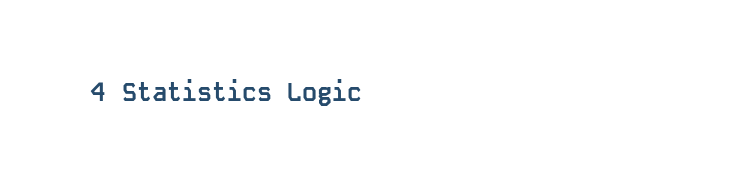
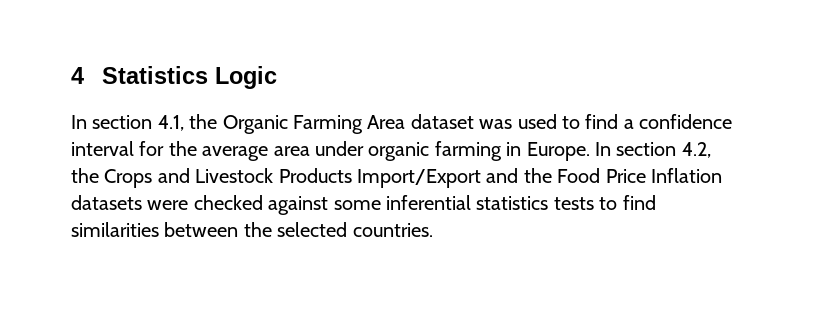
(363, 92) none -> [71,114,733,134] [71,141,711,161] [71,168,722,188] [71,195,656,215] [71,222,433,237] // In section 4.1, the Organic Farming Area dataset was used to find a confidence interval for the average area under organic farming in Europe. In section 4.2, the Crops and Livestock Products Import/Export and the Food Price Inflation datasets were checked against some inferential statistics tests to find similarities between the selected countries.

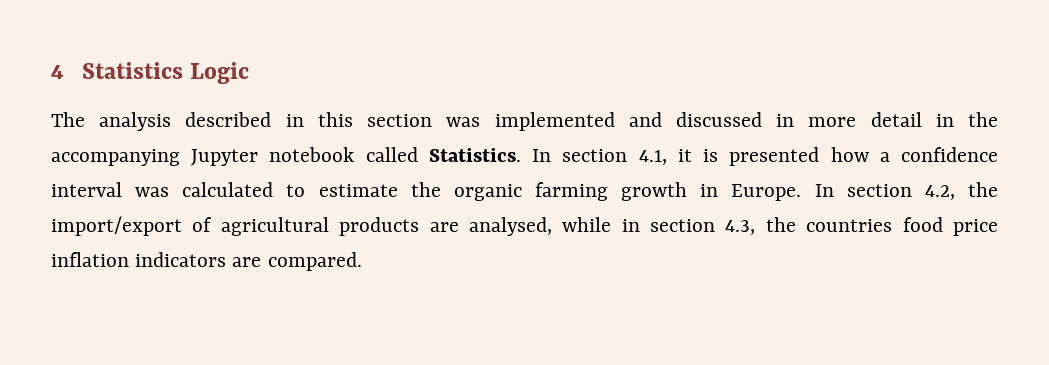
[71,114,733,134] [71,141,364,161] In section 4.1, the Organic Farming Area dataset was used to find a confidence interval for the average area under -> [51,112,998,131] [51,147,999,166] [51,182,441,197] The analysis described in this section was implemented and discussed in more detail in the accompanying Jupyter notebook called Statistics. In section 4.1, it is presented how a confidence interval was calculated to estimate the
(502, 151) none -> [621,182,688,201] growth
[104,168,722,188] [71,195,656,215] [71,222,433,237] Crops and Livestock Products Import/Export and the Food Price Inflation datasets were checked against some inferential statistics tests to find similarities between the selected countries. -> [51,216,998,236] [51,252,362,271] import/export of agricultural products are analysed, while in section 4.3, the countries food price inflation indicators are compared.

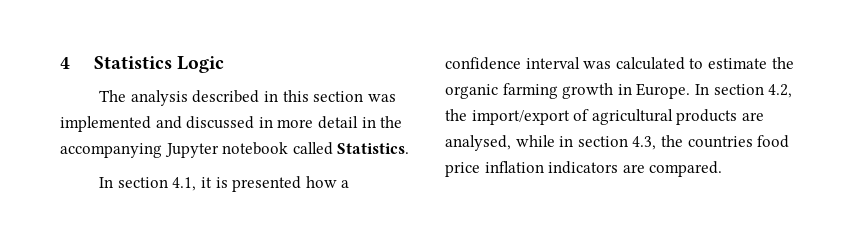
(521, 155) none -> (410, 148) //

